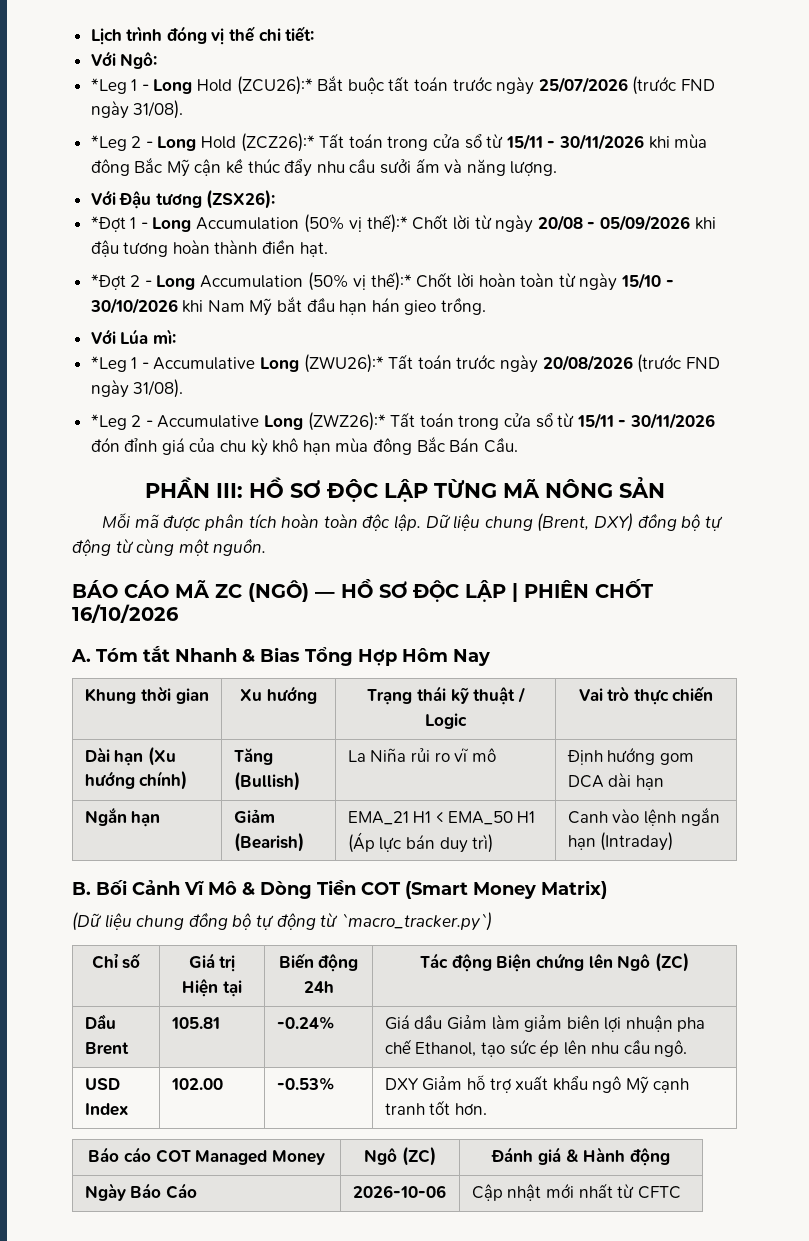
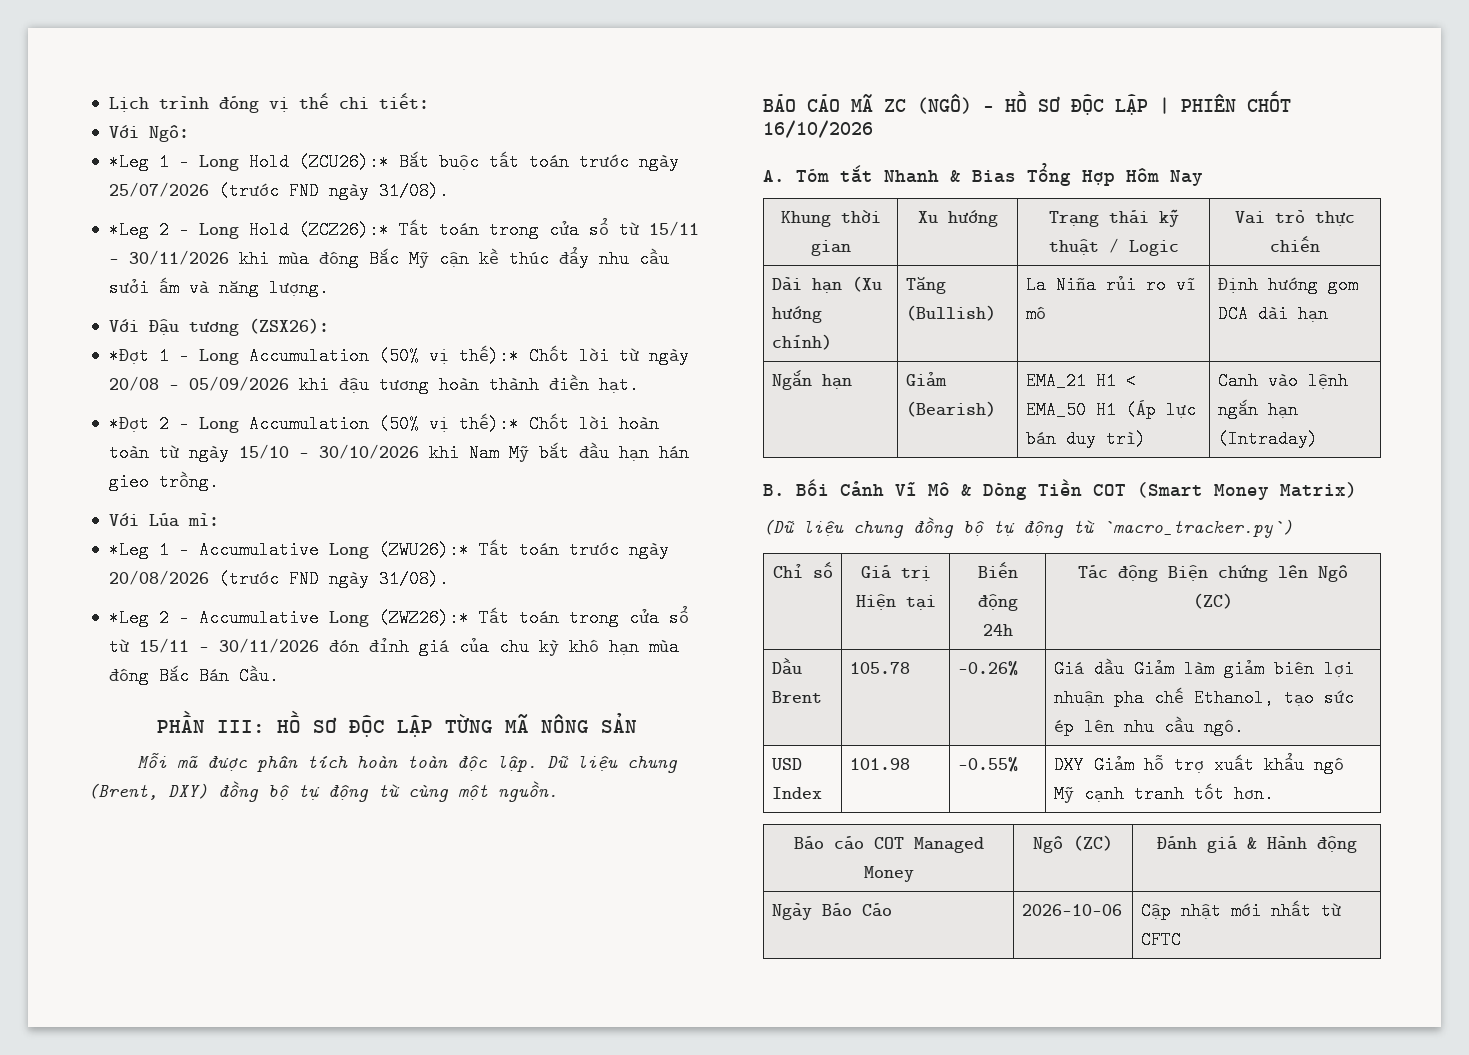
[170,1017,220,1029] [276,1016,335,1030] 105.81 | -0.24% -> [849,662,910,674] [957,661,1018,676] 105.78 | -0.26%
[170,1078,223,1090] [276,1077,335,1091] 102.00 | -0.53% -> [849,758,910,770] [957,757,1018,772] 101.98 | -0.55%

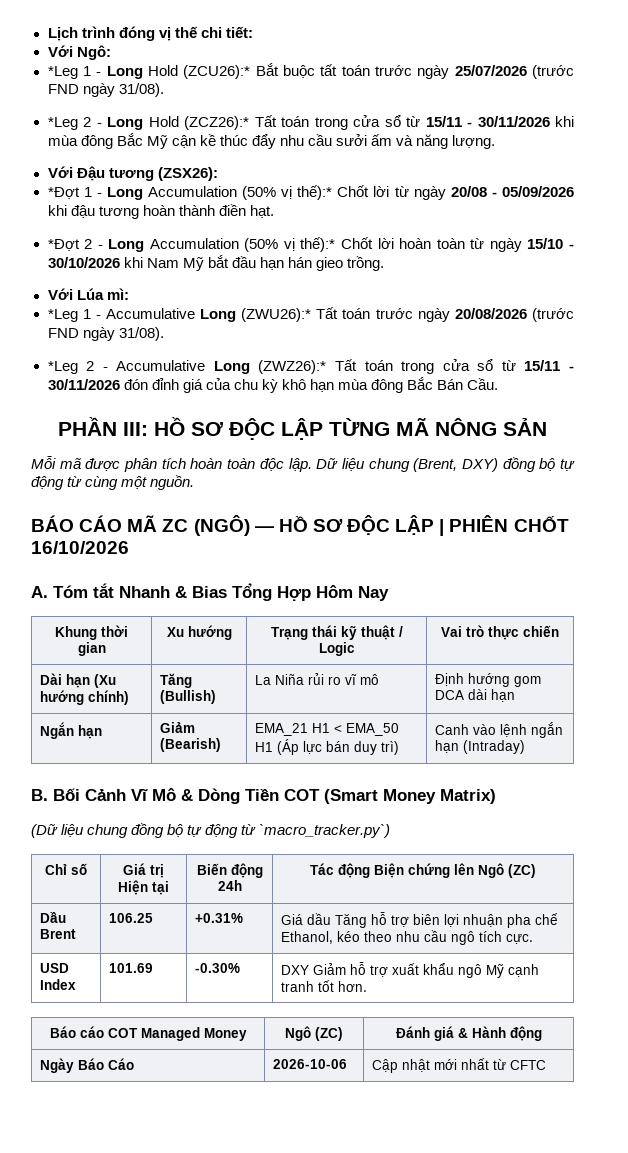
[849,662,910,674] [957,661,1018,676] 105.78 | -0.26% -> [109,913,154,923] [195,913,244,923] 106.25 | +0.31%
[1133,660,1264,678] Giảm làm giảm -> [335,912,410,928] Tăng hỗ trợ
[1283,689,1354,707] [1053,716,1244,736] tạo sức ép lên nhu cầu ngô. -> [337,930,534,945] kéo theo nhu cầu ngô tích cực.
[849,758,910,770] [957,757,1018,772] 101.98 | -0.55% -> [109,963,154,973] [195,963,241,973] 101.69 | -0.30%

